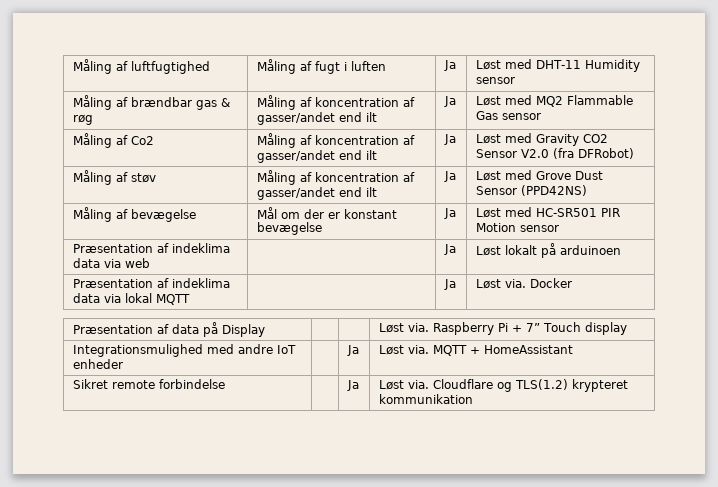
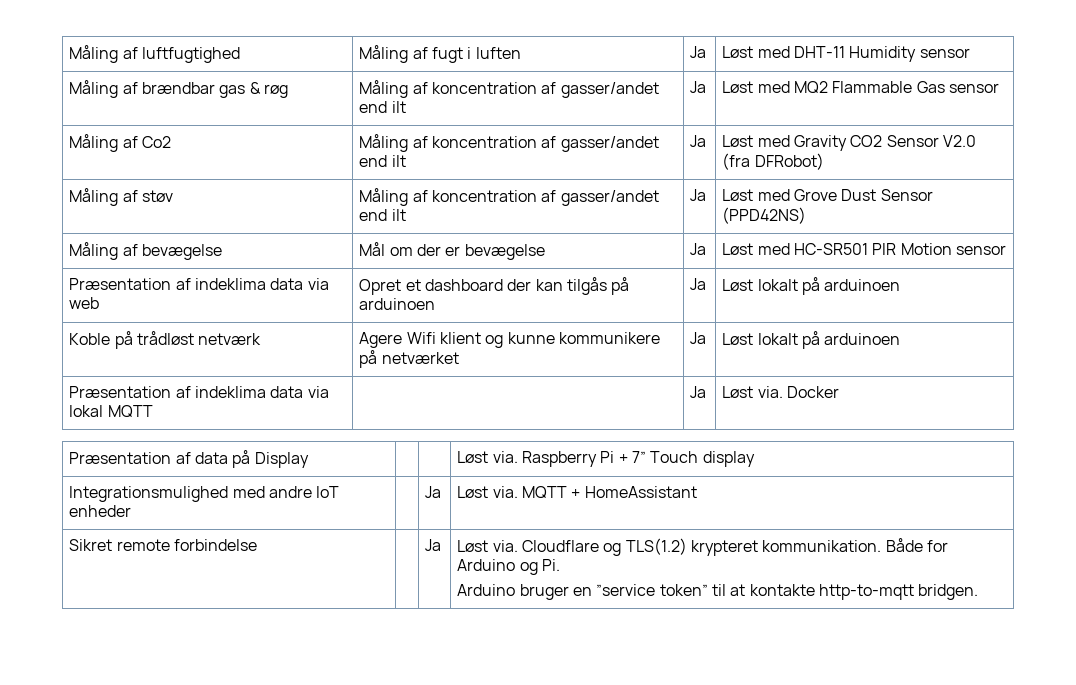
[343,209,397,219] konstant -> (461, 251) none
(150, 263) none -> [359,277,630,295] [359,298,436,310] [690,278,707,290] [722,277,901,295] [69,331,262,349] [359,332,661,348] [359,350,459,368] Opret et dashboard der kan tilgås på arduinoen | Ja | Løst lokalt på arduinoen // Koble på trådløst netværk | Agere Wifi klient og kunne kommunikere på netværket
[378,394,473,404] kommunikation -> [762,538,949,552] [457,559,561,575] [457,584,979,600] kommunikation. Både for Arduino og Pi. // Arduino bruger en ”service token” til at kontakte http-to-mqtt bridgen.

